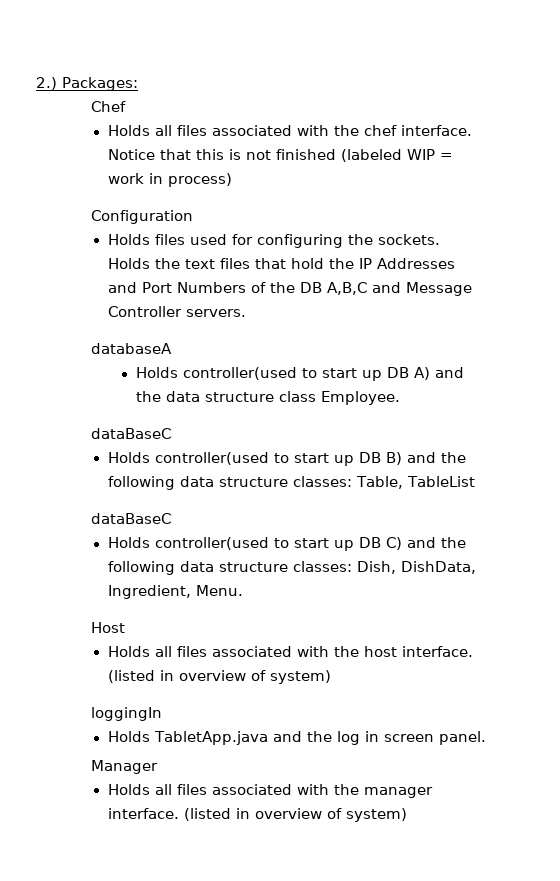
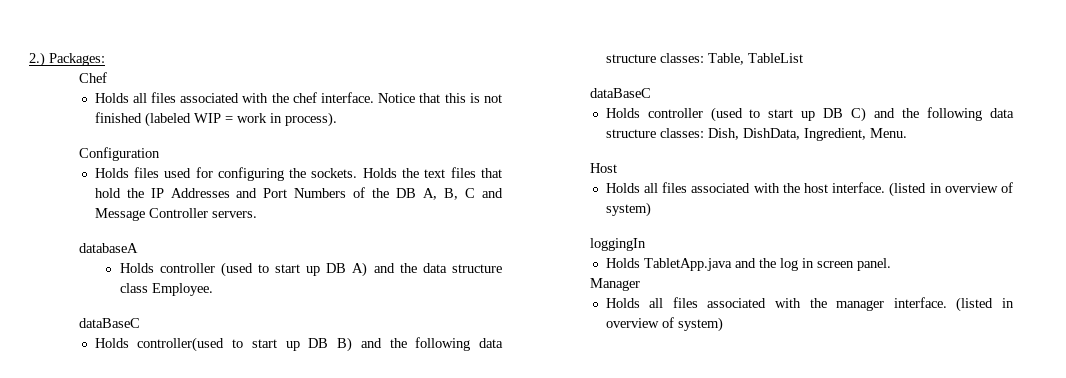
[167,173,232,187] process) -> [284,112,337,127] process).
[326,282,367,295] A,B,C -> [423,188,476,200] A, B, C
[182,367,297,380] controller(used -> [159,262,253,277] controller (used
[154,537,269,550] controller(used -> [647,107,743,122] controller (used

